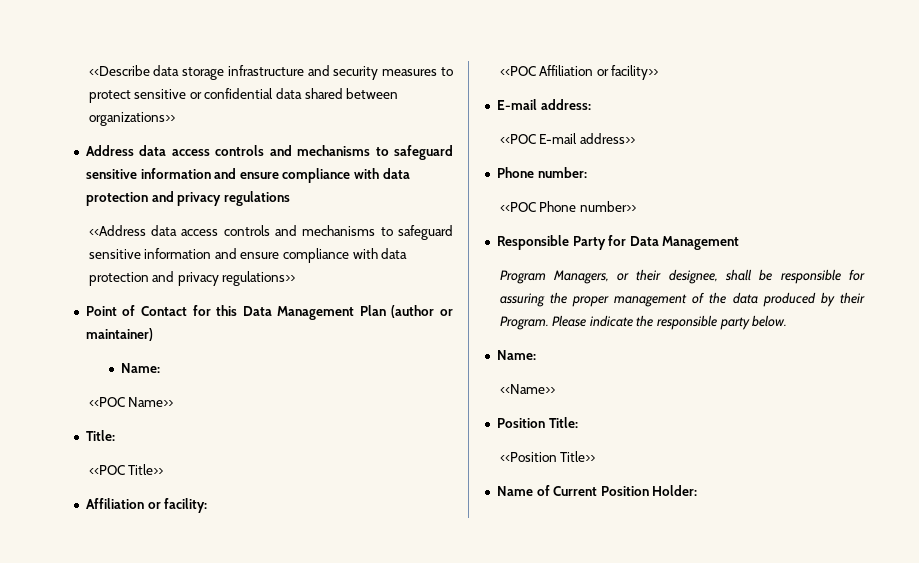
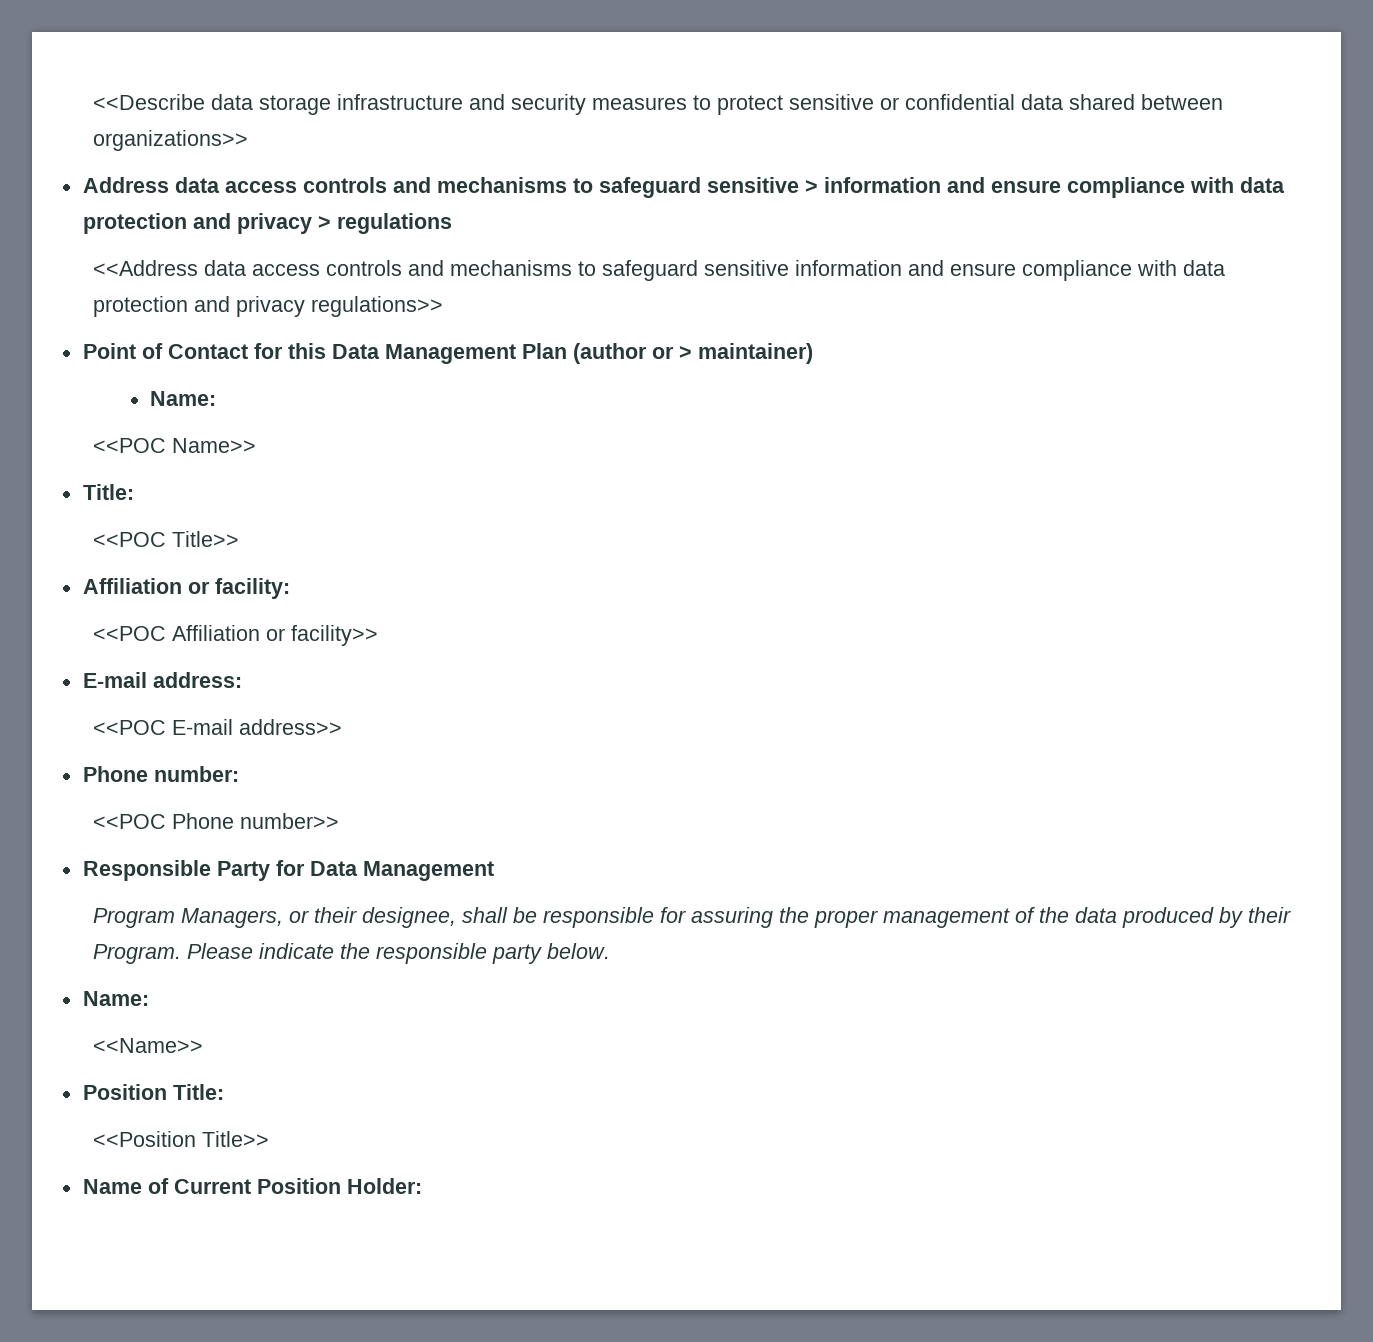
[140,168,410,183] [85,191,222,206] information and ensure compliance with data protection and privacy -> [804,177,1285,198] [82,213,331,234] > information and ensure compliance with data protection and privacy >
(453, 312) none -> [678,346,692,359] >

